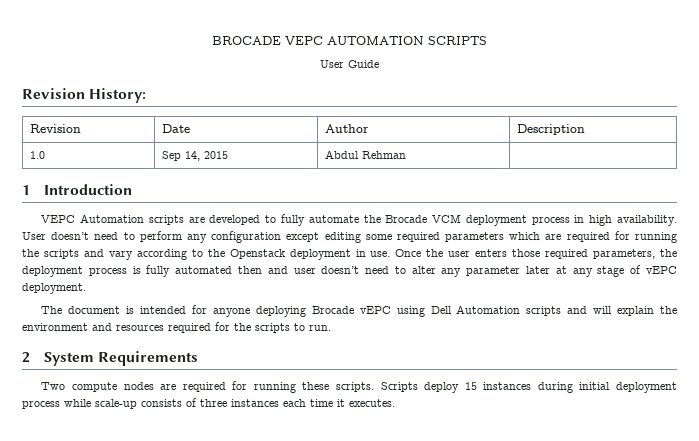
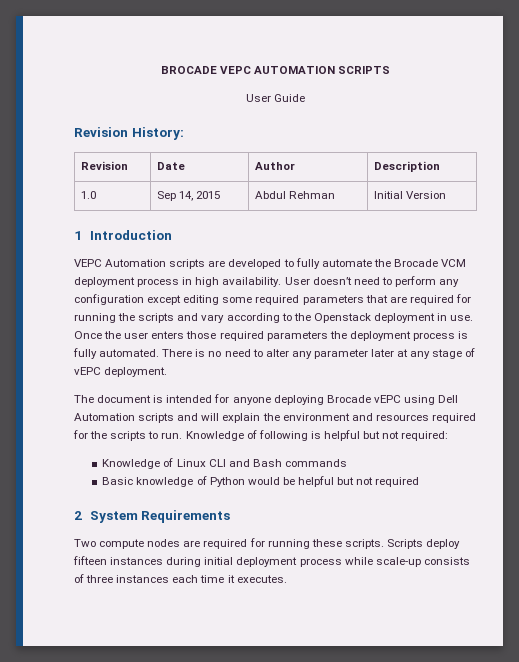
(406, 155) none -> [373,191,446,199] Initial Version
[509,232,541,240] which -> [365,295,388,303] that
[593,249,656,259] parameters, -> [266,331,328,341] parameters
[175,266,360,274] automated then and user doesn’t -> [99,349,222,357] automated. There is no
(331, 328) none -> [185,430,449,441] [102,458,347,469] [102,476,420,487] Knowledge of following is helpful but not required: // Knowledge of Linux CLI and Bash commands // Basic knowledge of Python would be helpful but not required
[464,382,477,390] 15 -> [73,556,107,565] fifteen

